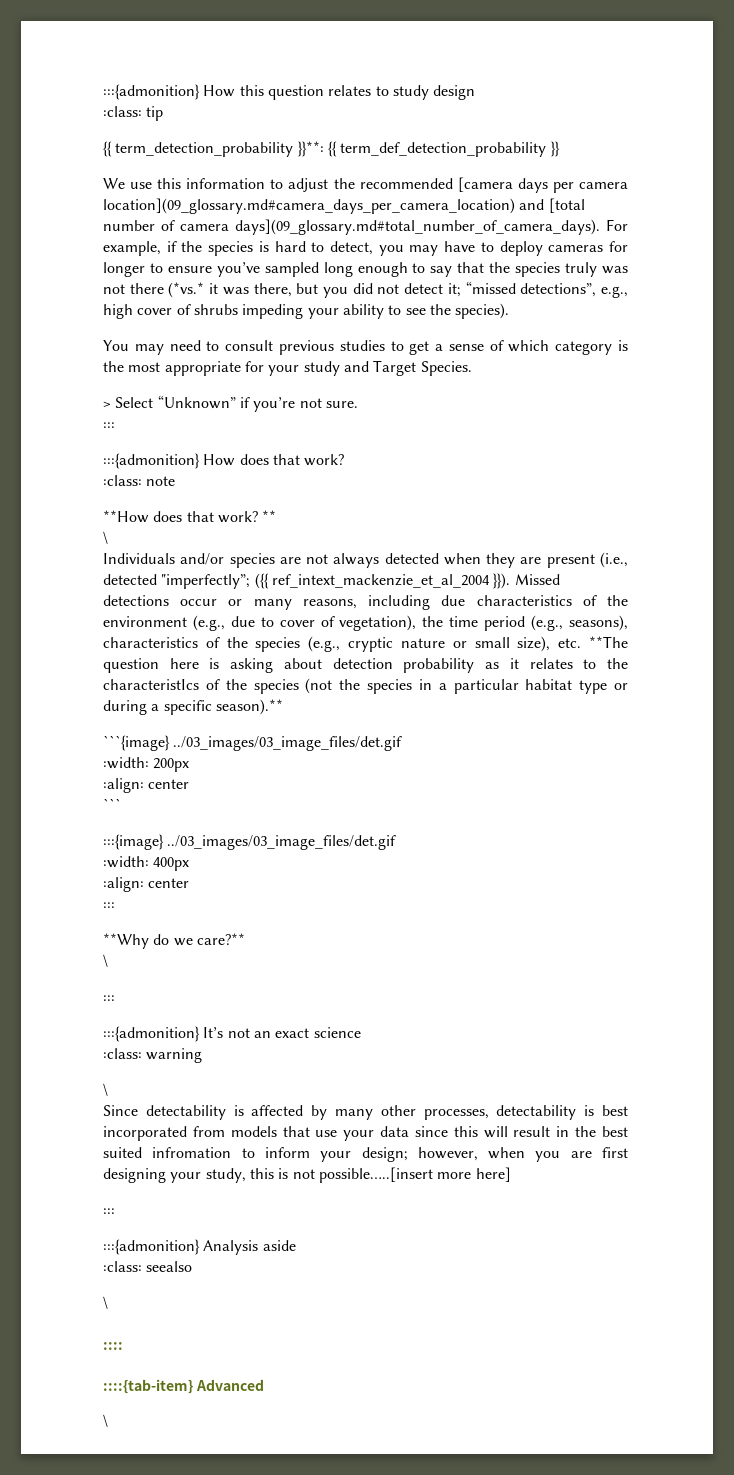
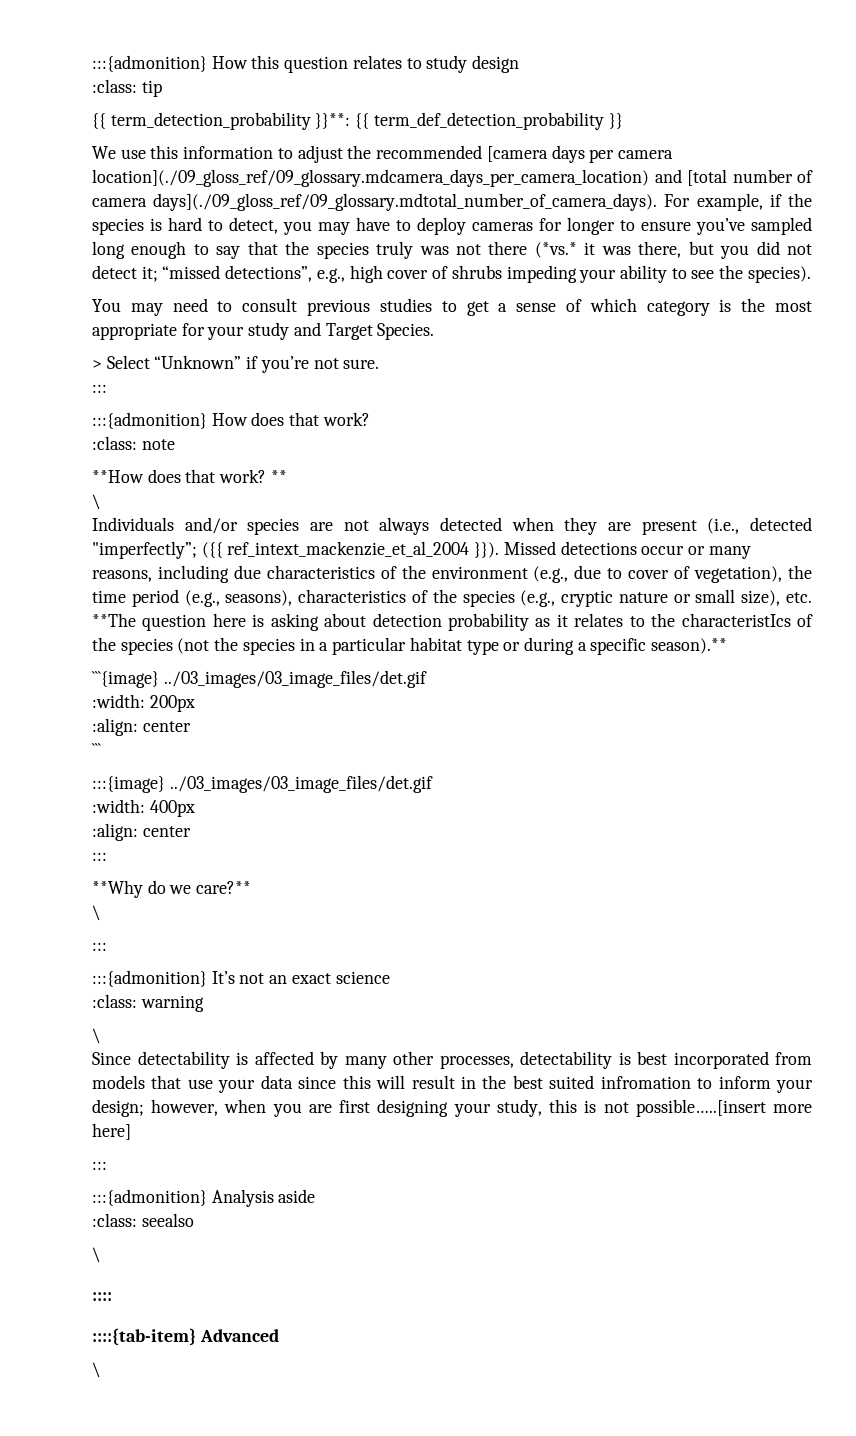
[103,198,515,214] location](09_glossary.md#camera_days_per_camera_location) -> [92,169,649,187] location](./09_gloss_ref/09_glossary.mdcamera_days_per_camera_location)
[235,219,600,235] days](09_glossary.md#total_number_of_camera_days). -> [153,193,658,211] days](./09_gloss_ref/09_glossary.mdtotal_number_of_camera_days).

